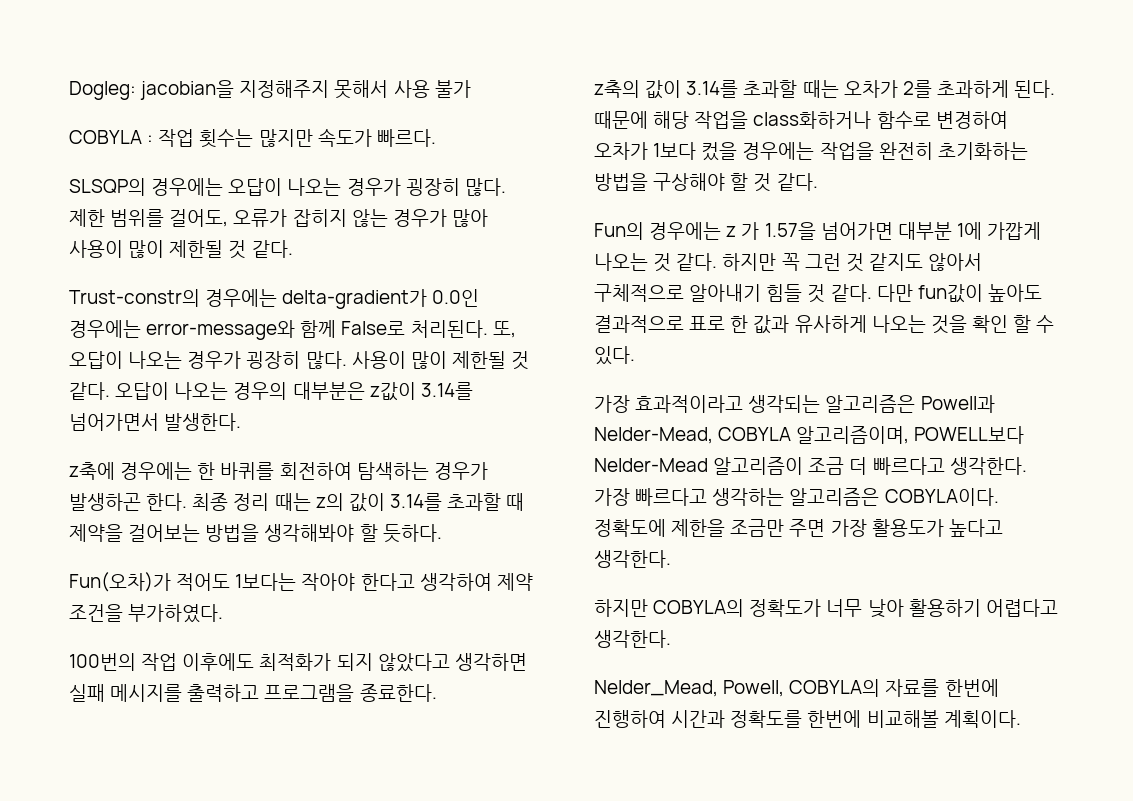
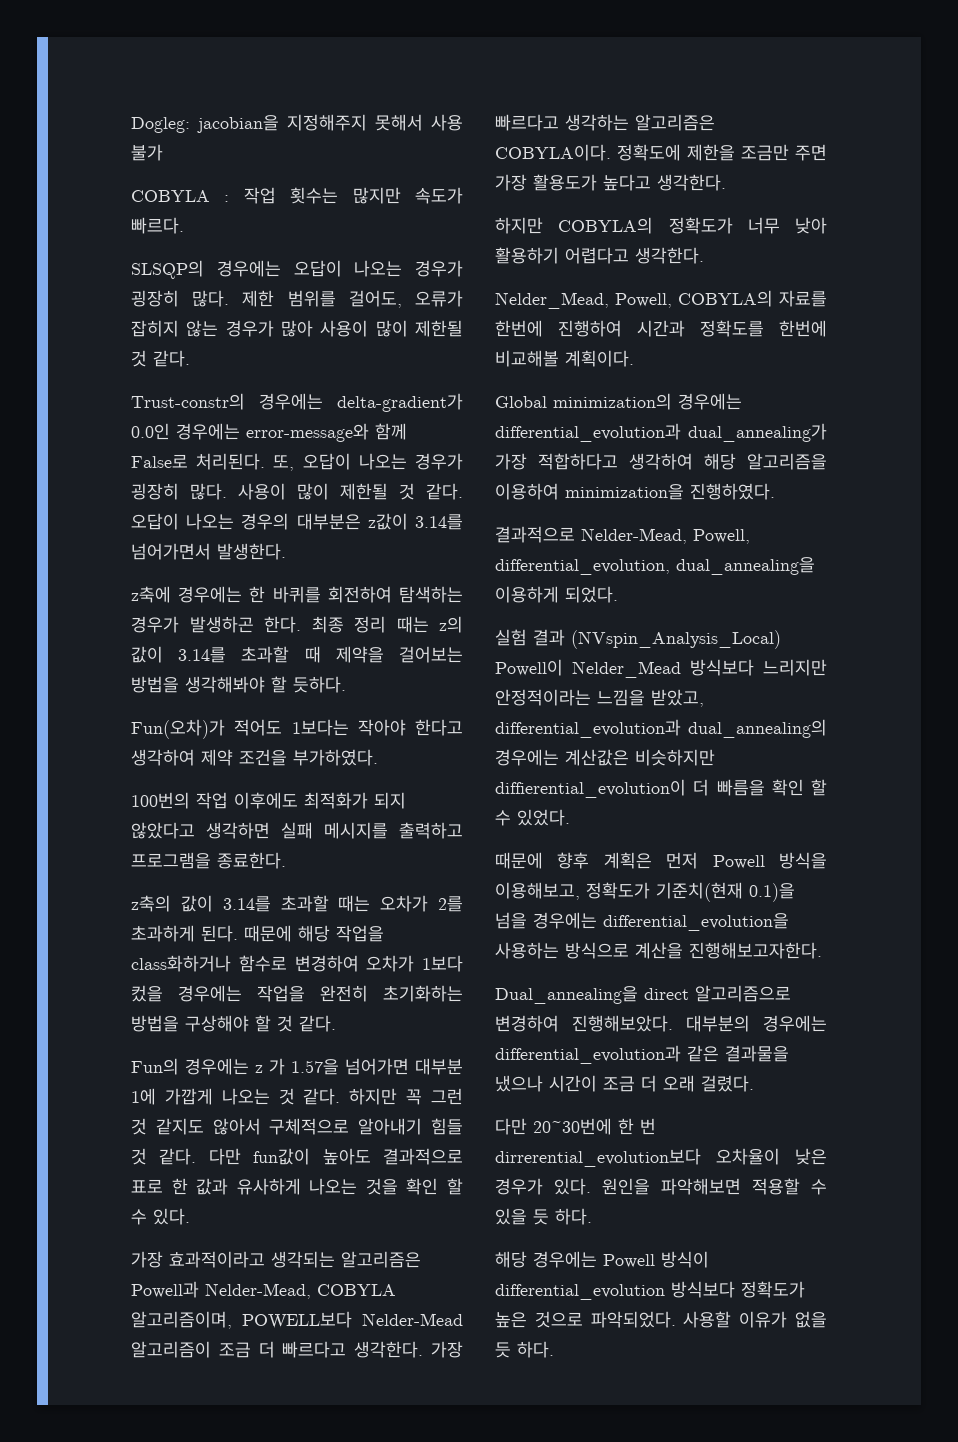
(1021, 719) none -> [495,393,742,410] [495,423,827,442] [495,453,827,470] [495,483,775,500] [495,526,750,544] [495,557,815,575] [495,586,618,603] [495,629,781,649] [495,659,827,678] [495,689,704,707] [495,719,827,738] [495,749,715,766] [495,779,827,798] [495,809,570,826] [495,852,827,869] [495,882,795,902] [495,912,789,931] [495,942,822,959] [495,985,791,1004] [495,1015,827,1032] [495,1045,789,1064] [495,1075,754,1092] [495,1118,656,1135] [495,1148,827,1167] [495,1178,827,1195] [495,1208,592,1225] [495,1251,709,1268] [495,1281,805,1300] [495,1311,827,1328] [495,1341,554,1358] // Global minimization의 경우에는 differential_evolution과 dual_annealing가 가장 적합하다고 생각하여 해당 알고리즘을 이용하여 minimization을 진행하였다. // 결과적으로 Nelder-Mead, Powell, differential_evolution, dual_annealing을 이용하게 되었다. // 실험 결과 (NVspin_Analysis_Local) Powell이 Nelder_Mead 방식보다 느리지만 안정적이라는 느낌을 받았고, differential_evolution과 dual_annealing의 경우에는 계산값은 비슷하지만 diffierential_evolution이 더 빠름을 확인 할 수 있었다. // 때문에 향후 계획은 먼저 Powell 방식을 이용해보고, 정확도가 기준치(현재 0.1)을 넘을 경우에는 differential_evolution을 사용하는 방식으로 계산을 진행해보고자한다. // Dual_annealing을 direct 알고리즘으로 변경하여 진행해보았다. 대부분의 경우에는 differential_evolution과 같은 결과물을 냈으나 시간이 조금 더 오래 걸렸다. // 다만 20~30번에 한 번 dirrerential_evolution보다 오차율이 낮은 경우가 있다. 원인을 파악해보면 적용할 수 있을 듯 하다. // 해당 경우에는 Powell 방식이 differential_evolution 방식보다 정확도가 높은 것으로 파악되었다. 사용할 이유가 없을 듯 하다.

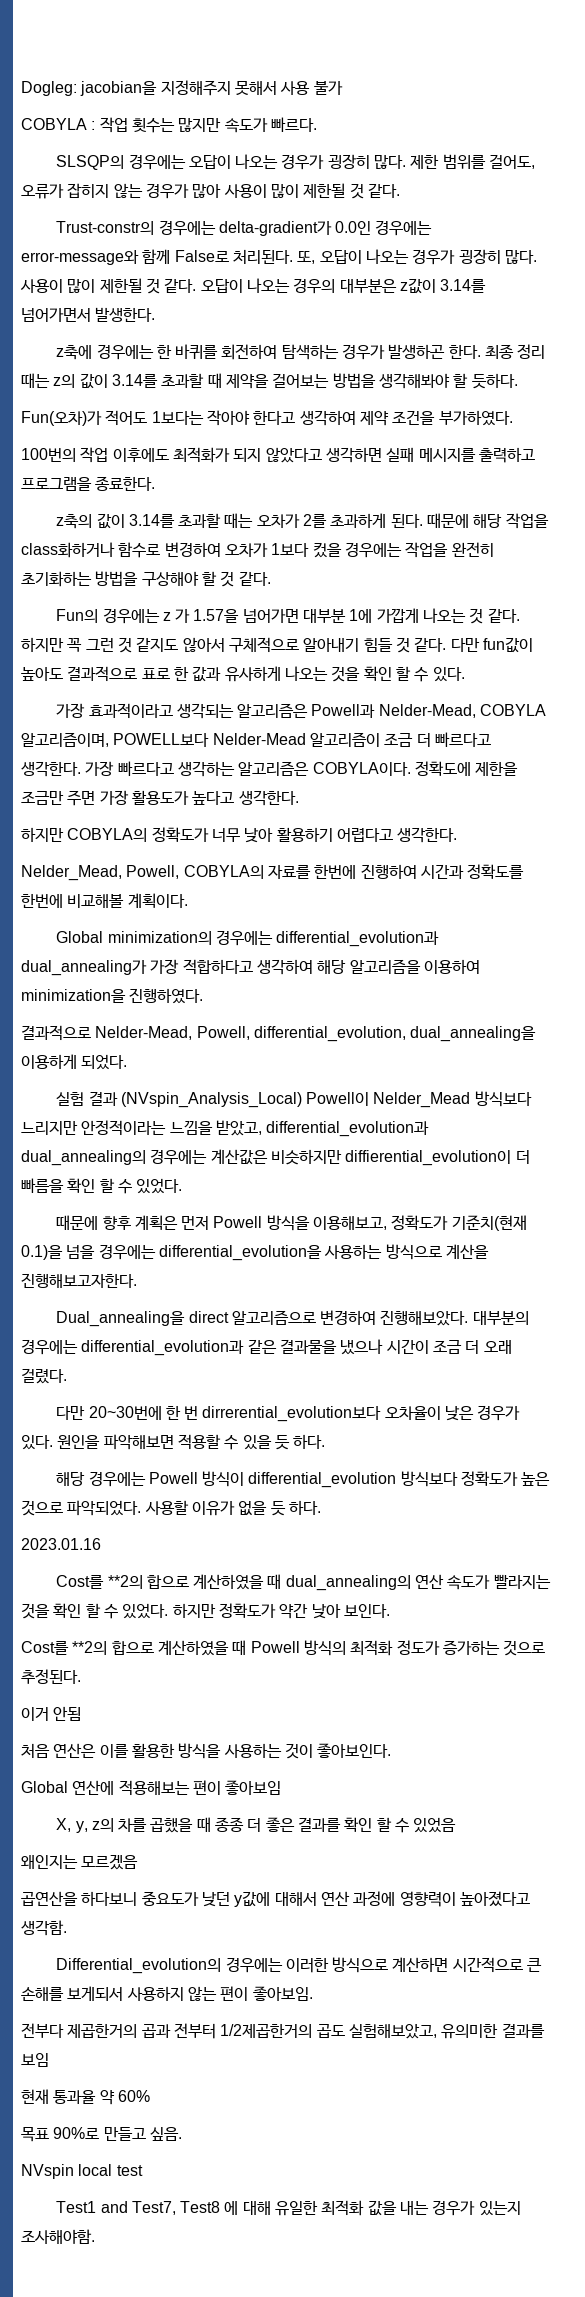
(554, 1349) none -> [21,1538,101,1550] [56,1574,551,1591] [21,1603,390,1619] [21,1640,546,1656] [21,1669,81,1684] [21,1706,82,1721] [21,1743,392,1759] [21,1780,282,1796] [56,1817,457,1833] [21,1854,139,1870] [21,1891,530,1907] [21,1920,67,1936] [56,1957,543,1974] [21,1986,313,2001] [21,2023,545,2039] [21,2053,49,2067] [21,2089,150,2105] [21,2127,182,2142] [21,2164,143,2179] [56,2200,521,2216] [21,2229,95,2244] // 2023.01.16 // Cost를 **2의 합으로 계산하였을 때 dual_annealing의 연산 속도가 빨라지는 것을 확인 할 수 있었다. 하지만 정확도가 약간 낮아 보인다. // Cost를 **2의 합으로 계산하였을 때 Powell 방식의 최적화 정도가 증가하는 것으로 추정된다. // 이거 안됨 // 처음 연산은 이를 활용한 방식을 사용하는 것이 좋아보인다. // Global 연산에 적용해보는 편이 좋아보임 // X, y, z의 차를 곱했을 때 종종 더 좋은 결과를 확인 할 수 있었음 // 왜인지는 모르겠음 // 곱연산을 하다보니 중요도가 낮던 y값에 대해서 연산 과정에 영향력이 높아졌다고 생각함. // Differential_evolution의 경우에는 이러한 방식으로 계산하면 시간적으로 큰 손해를 보게되서 사용하지 않는 편이 좋아보임. // 전부다 제곱한거의 곱과 전부터 1/2제곱한거의 곱도 실험해보았고, 유의미한 결과를 보임 // 현재 통과율 약 60% // 목표 90%로 만들고 싶음. // NVspin local test // Test1 and Test7, Test8 에 대해 유일한 최적화 값을 내는 경우가 있는지 조사해야함.

